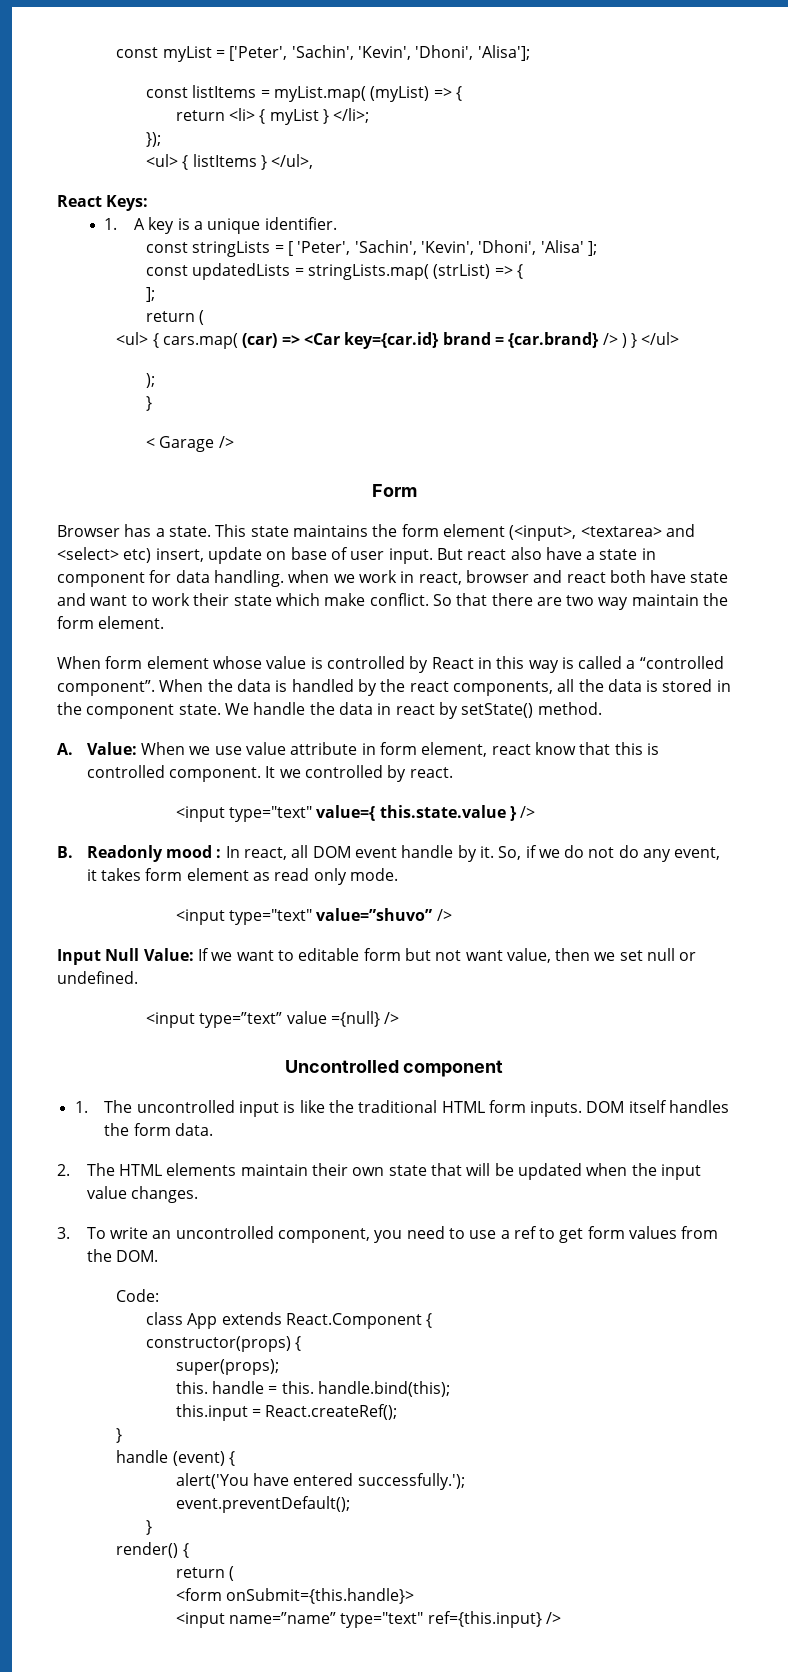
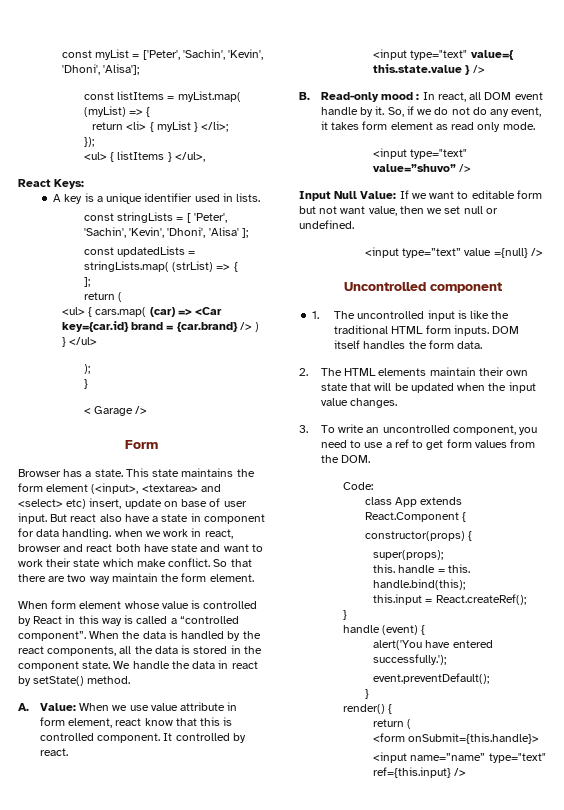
[104,218,118,230] 1. -> (85, 184) none
[264,217,337,230] identifier. -> [144,193,261,202] identifier used in lists.
[279,769,301,778] we -> (173, 737) none
[86,845,163,862] Readonly -> [320,92,379,102] Read-only

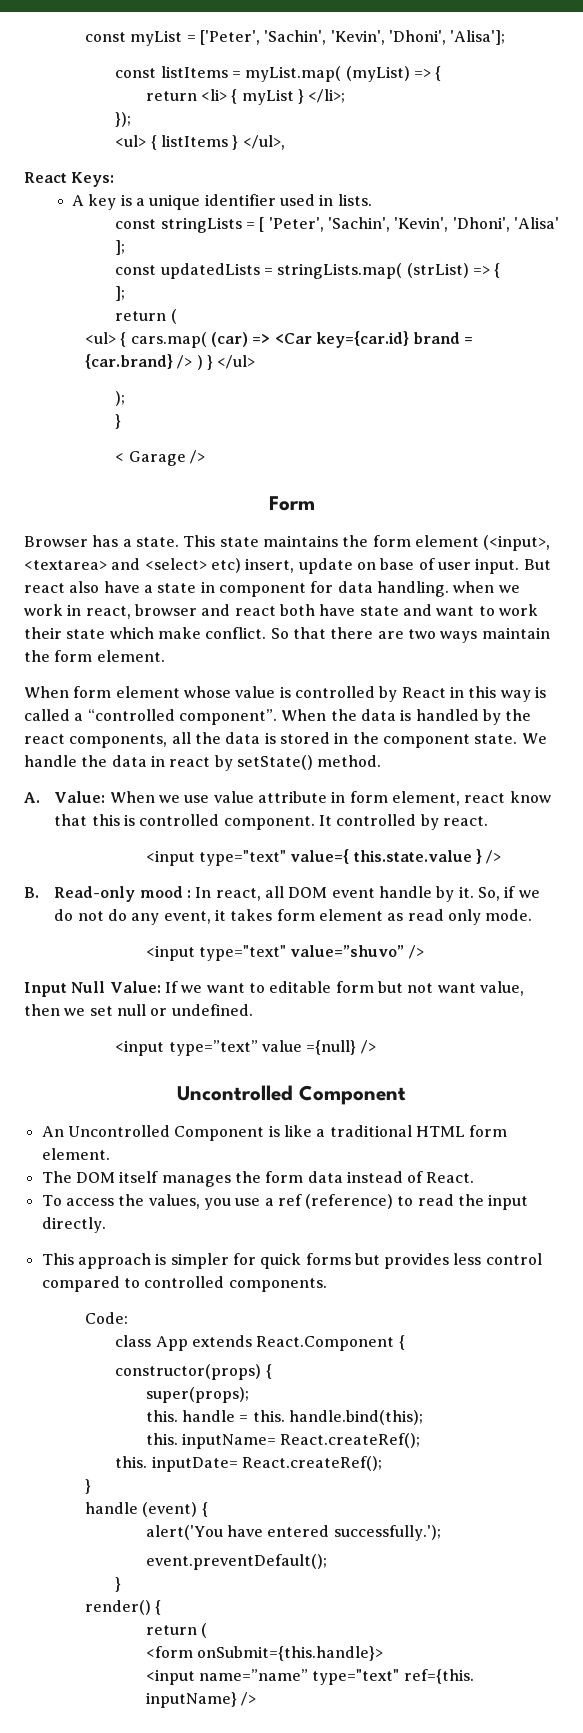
[89,576,110,584] way -> [440,631,478,643] ways
[429,282,502,293] [312,310,455,321] component // 1. The uncontrolled input -> [299,1085,406,1105] [41,1125,265,1141] Component // An Uncontrolled Component
[491,311,510,319] the -> [316,1129,326,1137] a
[453,325,489,336] inputs. -> [41,1148,110,1160] [41,1171,72,1183] element. // The
[363,340,483,349] [299,367,529,376] [320,382,536,393] [320,398,398,408] [299,424,538,435] [320,439,536,450] [320,455,371,463] handles the form data. // 2. The HTML elements maintain their own state that will be updated when the input value changes. // 3. To write an uncontrolled component, you need to use a ref to get form values from the DOM. -> [161,1171,475,1187] [41,1194,529,1210] [41,1217,106,1233] [41,1253,542,1269] [41,1276,327,1292] manages the form data instead of React. // To access the values, you use a ref (reference) to read the input directly. // This approach is simpler for quick forms but provides less control compared to controlled components.
[373,594,433,605] this.input = -> [145,1433,421,1449] [115,1456,238,1472] this. inputName= React.createRef(); // this. inputDate=
[373,767,452,778] ref={this.input} -> [403,1669,474,1684] [145,1692,237,1708] ref={this. inputName}

